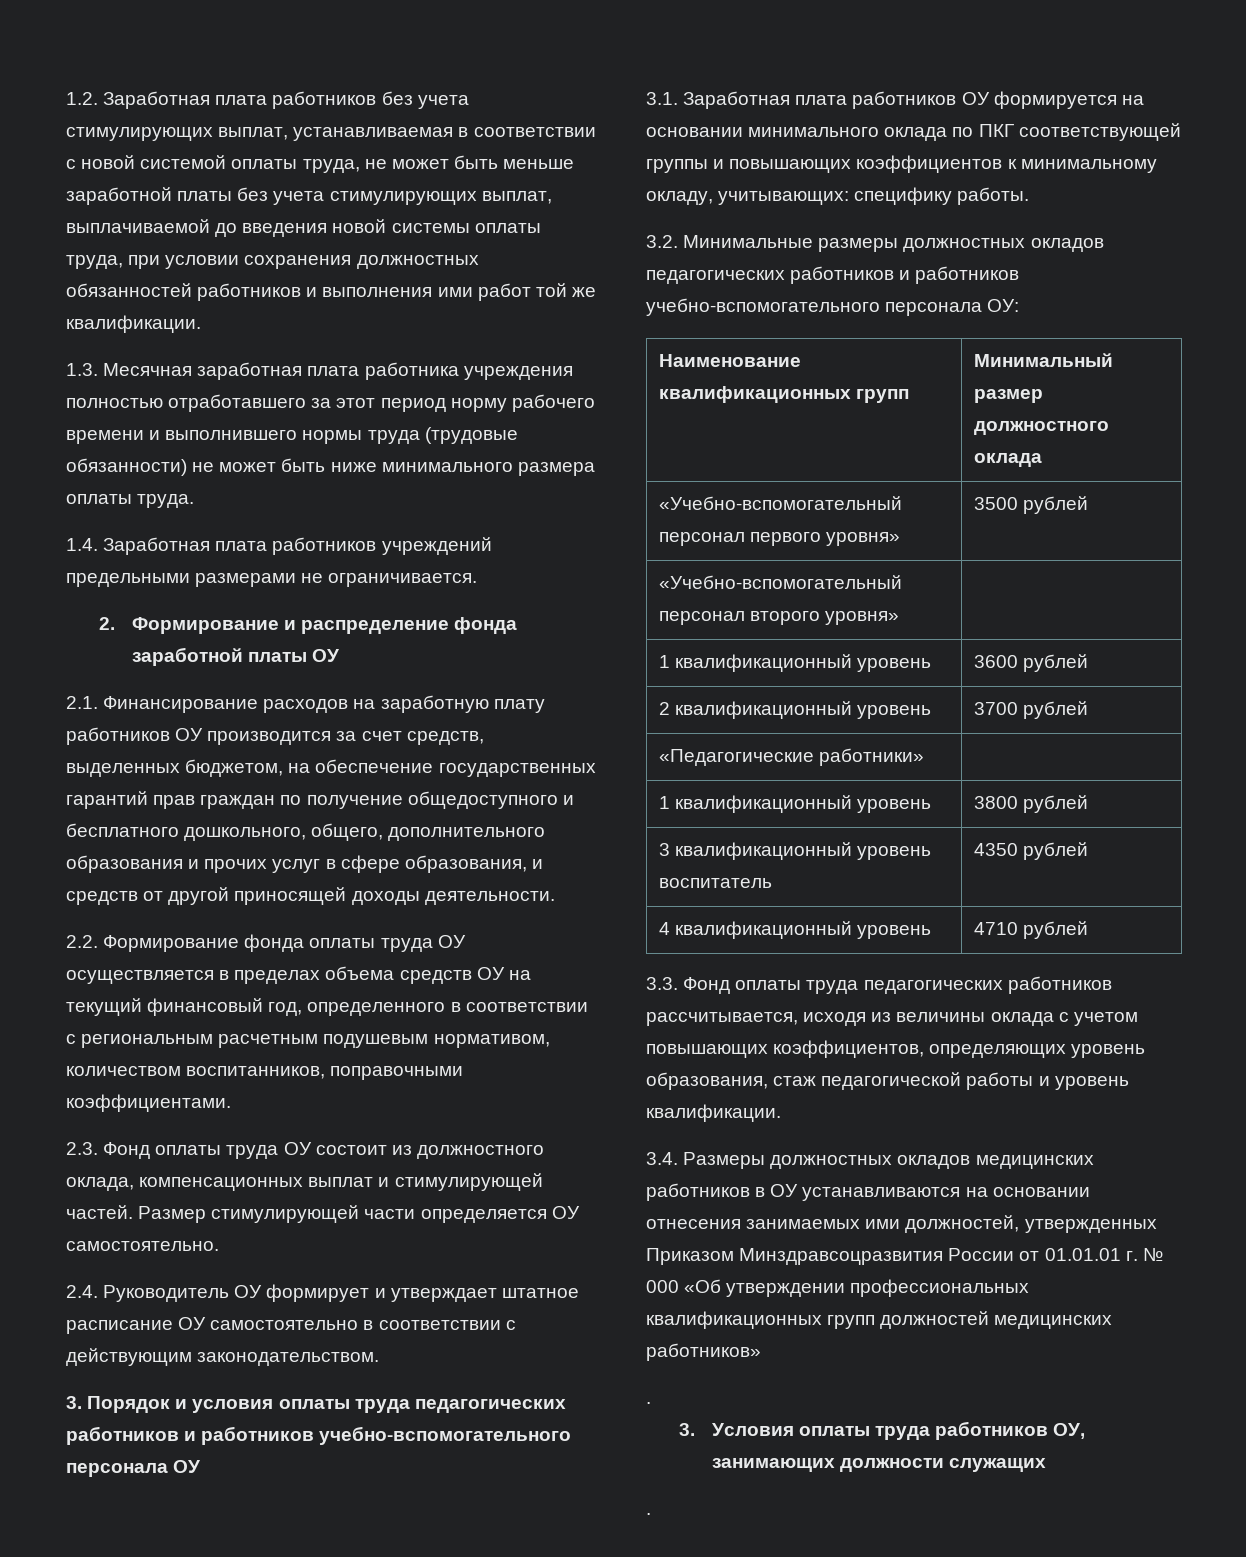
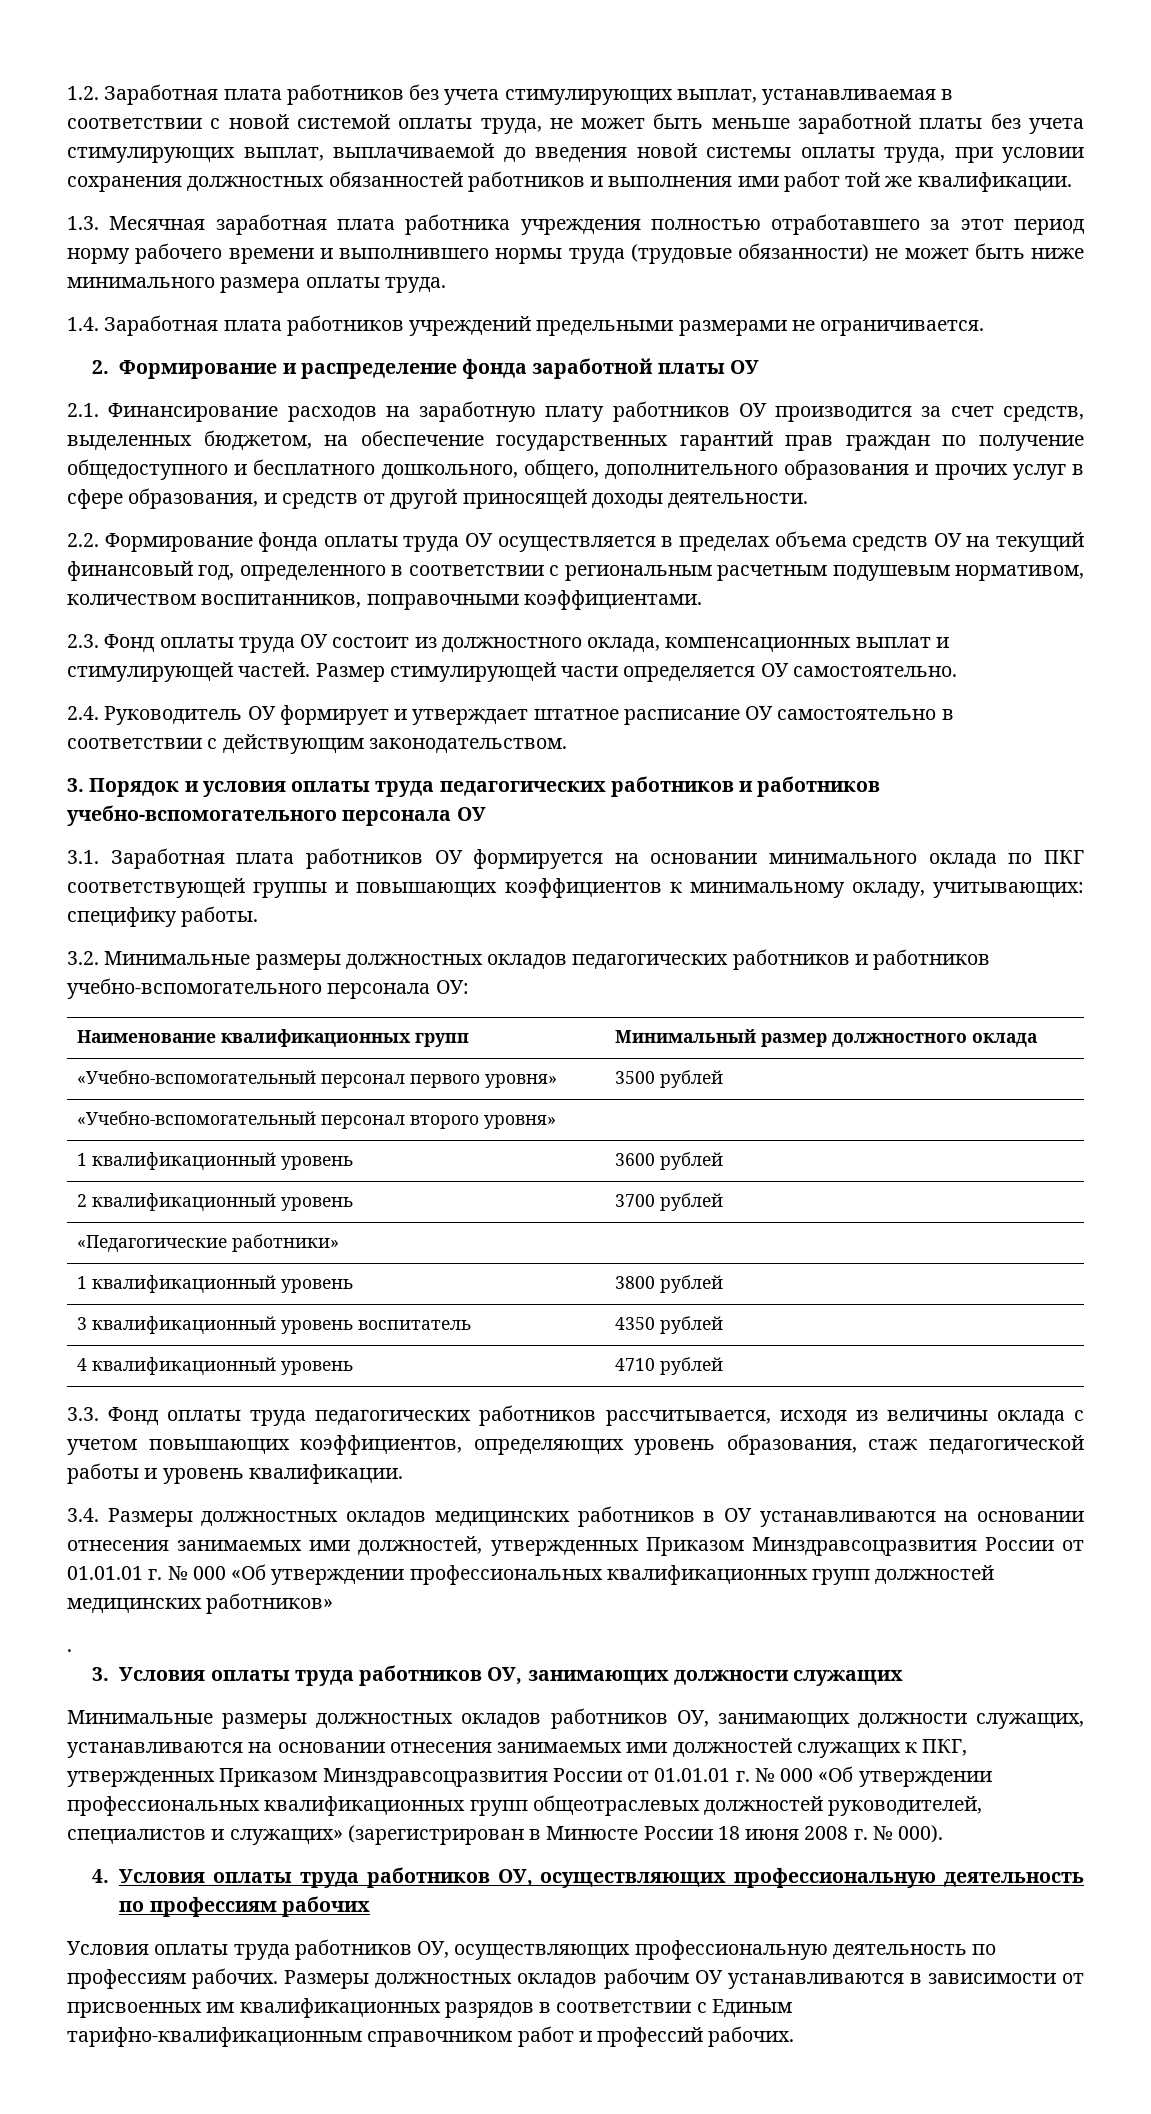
[646,1513,651,1515] . -> [67,1708,1084,1729] [67,1738,968,1758] [67,1766,992,1787] [67,1795,983,1816] [67,1825,944,1845] [92,1867,1085,1888] [119,1896,370,1917] [67,1939,997,1960] [67,1968,1085,1989] [67,1998,792,2018] [67,2026,795,2047] Минимальные размеры должностных окладов работников ОУ, занимающих должности служащих, устанавливаются на основании отнесения занимаемых ими должностей служащих к ПКГ, утвержденных Приказом Минздравсоцразвития России от 01.01.01 г. № 000 «Об утверждении профессиональных квалификационных групп общеотраслевых должностей руководителей, специалистов и служащих» (зарегистрирован в Минюсте России 18 июня 2008 г. № 000). // 4. Условия оплаты труда работников ОУ, осуществляющих профессиональную деятельность по профессиям рабочих // Условия оплаты труда работников ОУ, осуществляющих профессиональную деятельность по профессиям рабочих. Размеры должностных окладов рабочим ОУ устанавливаются в зависимости от присвоенных им квалификационных разрядов в соответствии с Единым тарифно-квалификационным справочником работ и профессий рабочих.

